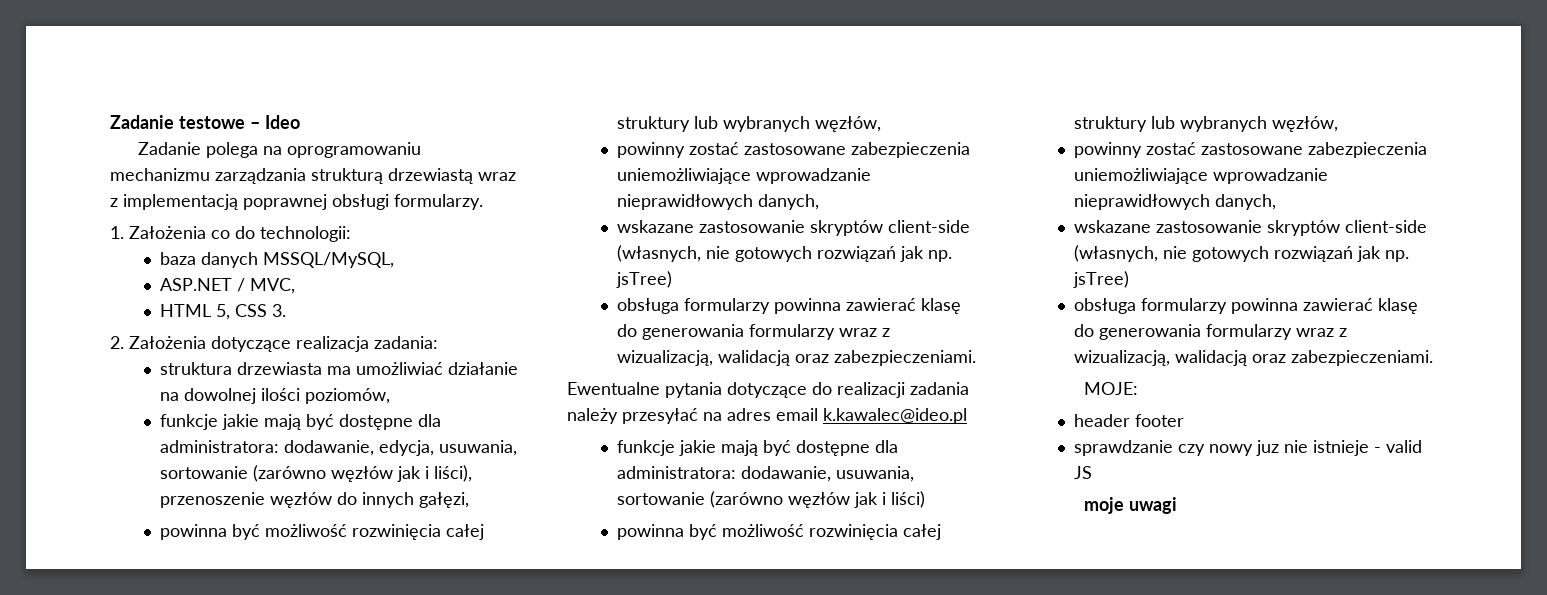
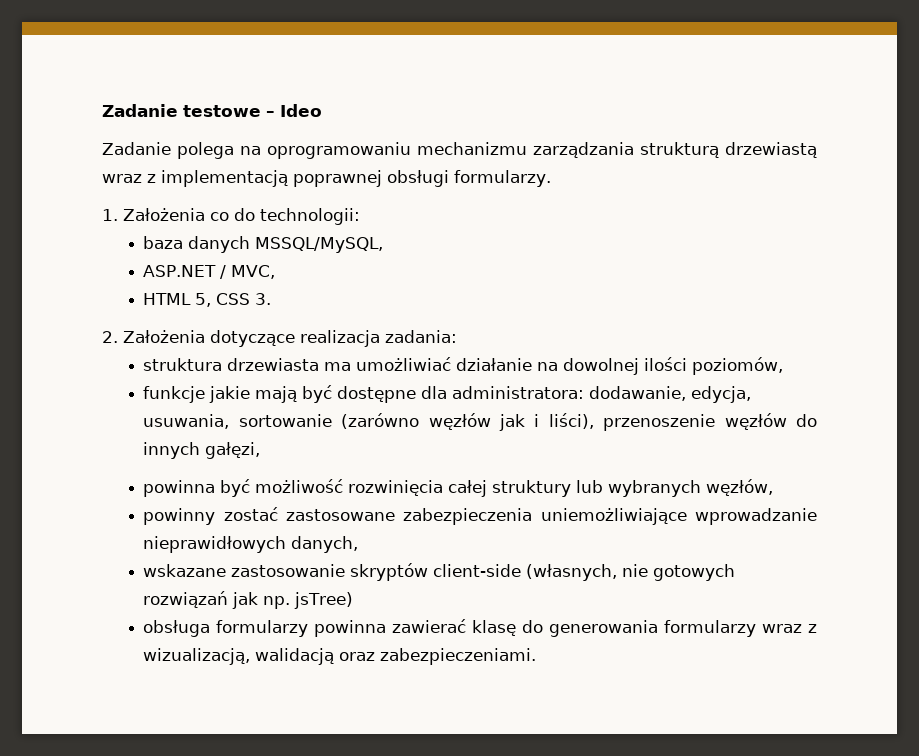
[567,382,969,398] [567,408,967,424] [617,440,899,456] [617,466,915,482] [617,491,926,508] [617,524,942,540] [1074,116,1339,132] [1074,142,1428,158] [1074,168,1329,184] [1074,194,1277,210] [1074,220,1428,236] [1074,245,1410,262] [1073,271,1130,288] [1074,298,1419,314] [1074,324,1348,340] [1074,350,1434,366] [1084,382,1139,395] [1074,414,1185,427] [1074,440,1423,456] [1074,466,1093,479] [1084,497,1178,514] // Ewentualne pytania dotyczące do realizacji zadania należy przesyłać na adres email k.kawalec@ideo.pl // funkcje jakie mają być dostępne dla administratora: dodawanie, usuwania, sortowanie (zarówno węzłów jak i liści) // powinna być możliwość rozwinięcia całej struktury lub wybranych węzłów, // powinny zostać zastosowane zabezpieczenia uniemożliwiające wprowadzanie nieprawidłowych danych, // wskazane zastosowanie skryptów client-side (własnych, nie gotowych rozwiązań jak np. jsTree) // obsługa formularzy powinna zawierać klasę do generowania formularzy wraz z wizualizacją, walidacją oraz zabezpieczeniami. // MOJE: // header footer // sprawdzanie czy nowy juz nie istnieje - valid JS // moje uwagi -> (537, 656) none

